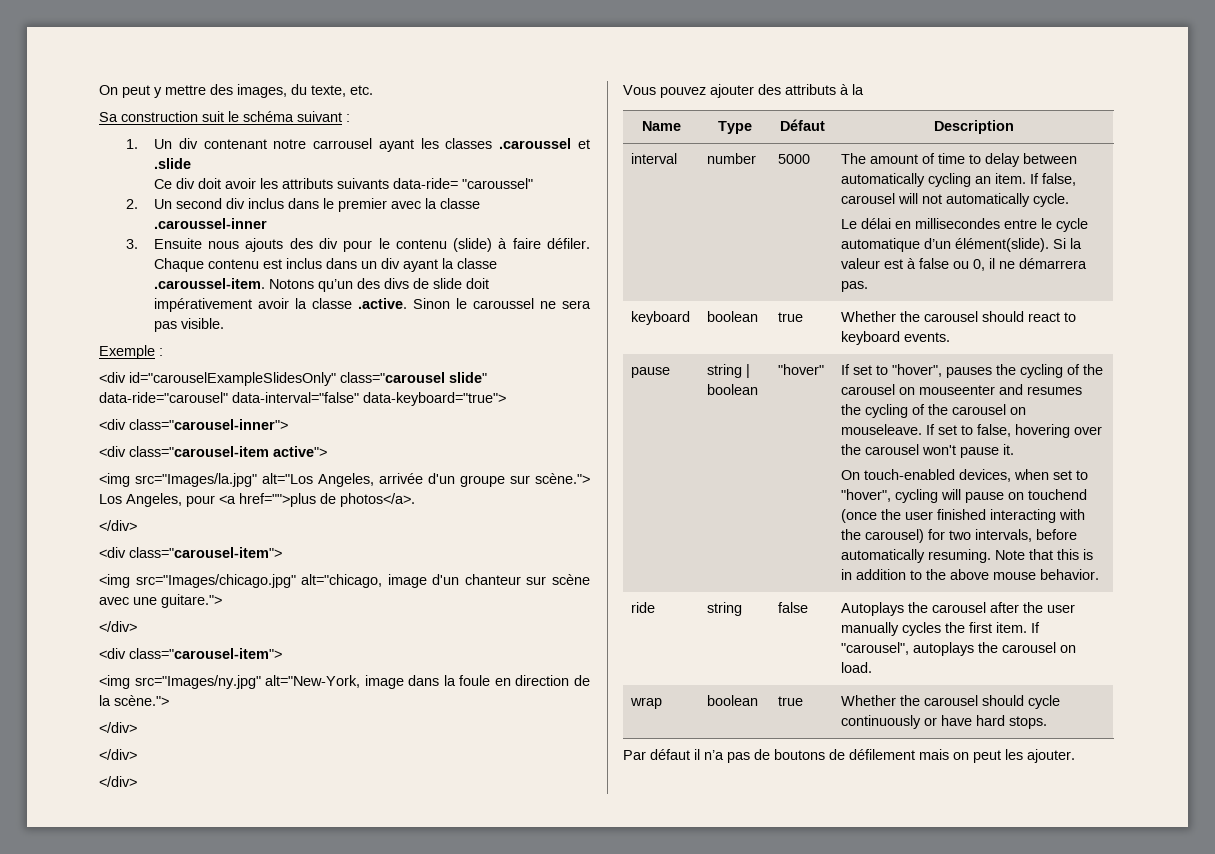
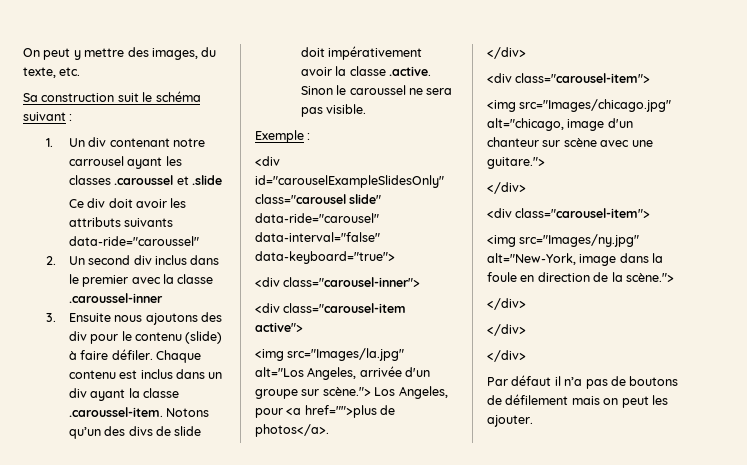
[392,178,533,189] data-ride= "caroussel" -> [68,236,199,246] data-ride="caroussel"
[245,238,284,252] ajouts -> [145,313,198,325] ajoutons
[623,84,864,98] [642,121,681,131] [718,121,752,134] [779,119,825,131] [933,120,1014,134] [631,153,678,164] [707,153,757,164] [778,154,811,164] [841,153,1078,167] [841,173,1077,187] [841,193,1070,207] [841,218,1089,232] [841,238,1083,252] [841,258,1088,271] [841,281,869,292] [631,311,691,325] [707,311,759,322] [778,312,804,322] [841,311,1077,322] [841,331,951,345] [631,367,671,378] [707,364,751,378] [707,384,759,395] [778,364,825,375] [841,364,1104,378] [841,384,1083,395] [841,404,1027,418] [841,424,1103,438] [841,444,1015,458] [841,469,1089,482] [841,489,1088,503] [841,509,1086,523] [841,529,1078,543] [841,549,1094,563] [841,569,1100,580] [631,602,656,613] [707,602,743,616] [778,602,809,613] [841,602,1076,616] [841,622,1041,636] [841,642,1077,656] [841,662,873,673] [630,697,663,709] [707,695,759,706] [778,696,804,706] [841,695,1061,709] [841,715,1048,729] // Vous pouvez ajouter des attributs à la // Name | Type | Défaut | Description // interval | number | 5000 | The amount of time to delay between automatically cycling an item. If false, carousel will not automatically cycle. // Le délai en millisecondes entre le cycle automatique d’un élément(slide). Si la valeur est à false ou 0, il ne démarrera pas. // keyboard | boolean | true | Whether the carousel should react to keyboard events. // pause | string | boolean | "hover" | If set to "hover", pauses the cycling of the carousel on mouseenter and resumes the cycling of the carousel on mouseleave. If set to false, hovering over the carousel won't pause it. // On touch-enabled devices, when set to "hover", cycling will pause on touchend (once the user finished interacting with the carousel) for two intervals, before automatically resuming. Note that this is in addition to the above mouse behavior. // ride | string | false | Autoplays the carousel after the user manually cycles the first item. If "carousel", autoplays the carousel on load. // wrap | boolean | true | Whether the carousel should cycle continuously or have hard stops. -> (526, 356) none

